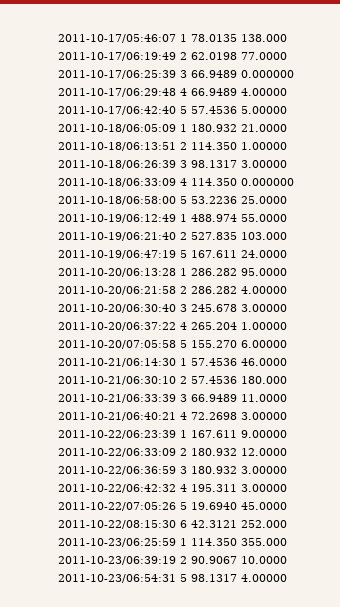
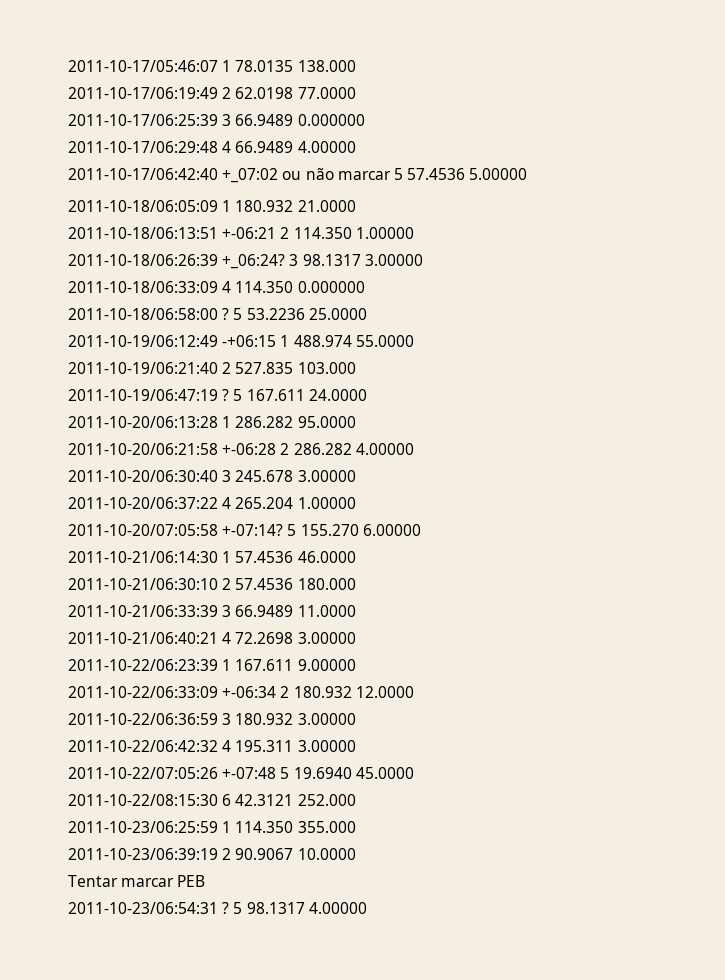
(176, 110) none -> [222,168,391,183] +_07:02 ou não marcar
(176, 146) none -> [222,227,277,239] +-06:21
(176, 164) none -> [222,254,286,269] +_06:24?
(176, 200) none -> [222,308,230,320] ?
(176, 218) none -> [222,335,277,347] -+06:15
(176, 254) none -> [222,389,230,401] ?
(176, 290) none -> [222,443,277,455] +-06:28
(176, 344) none -> [222,524,284,536] +-07:14?
(176, 452) none -> [222,686,277,698] +-06:34
(176, 506) none -> [222,767,277,779] +-07:48
(287, 560) none -> [68,875,206,887] // Tentar marcar PEB
(176, 578) none -> [222,902,230,914] ?

